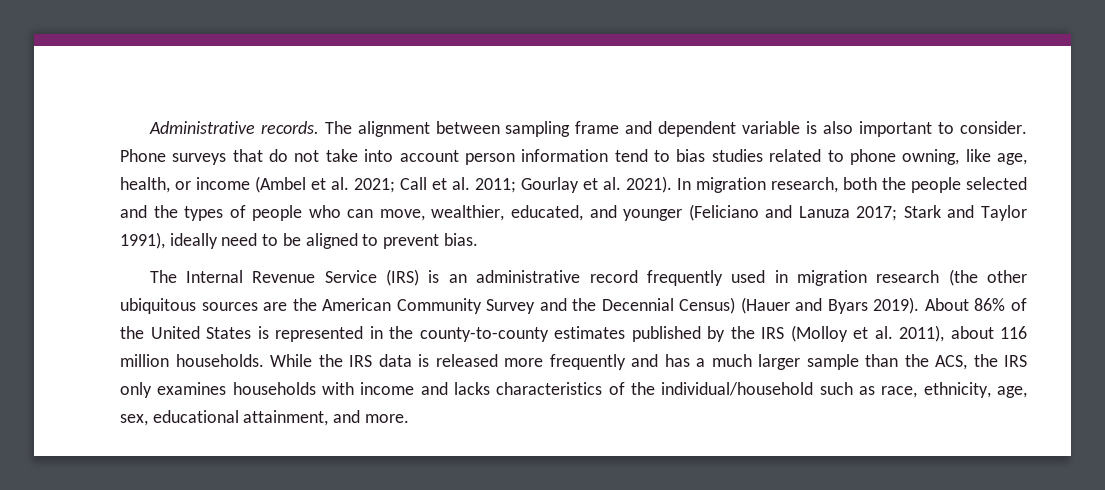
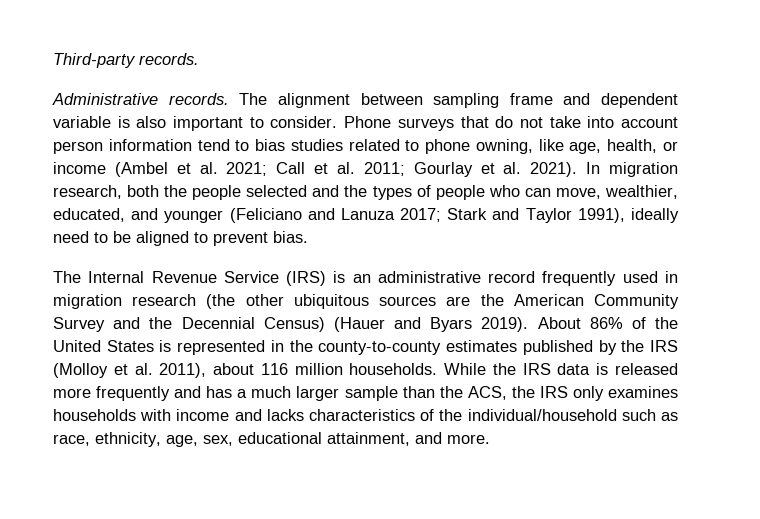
(148, 127) none -> [53,53,199,68] Third-party records. //

